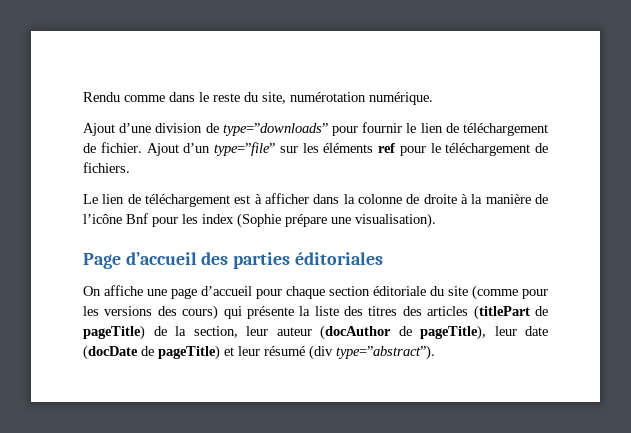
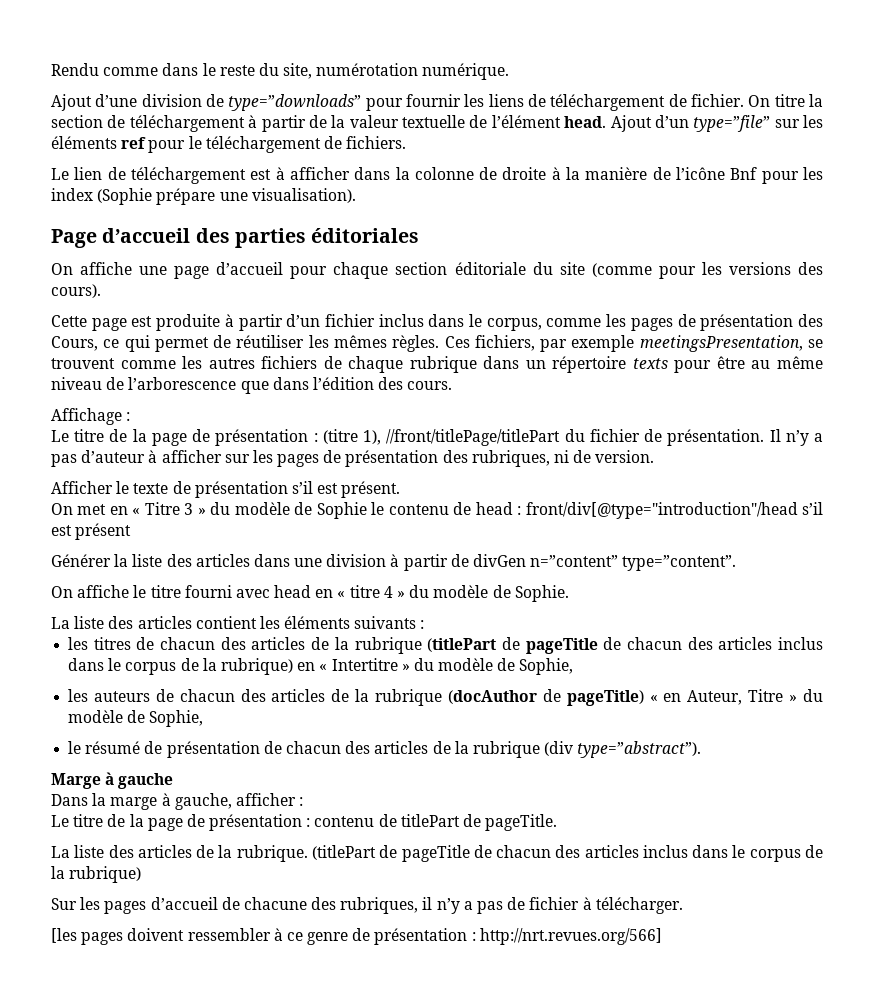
[406,123,443,133] le lien -> [464,94,524,107] les liens
(142, 147) none -> [748,94,823,107] [51,115,607,132] On titre la section de téléchargement à partir de la valeur textuelle de l’élément head.
[182,305,548,320] [83,325,548,340] [83,345,435,360] cours) qui présente la liste des titres des articles (titlePart de pageTitle) de la section, leur auteur (docAuthor de pageTitle), leur date (docDate de pageTitle) et leur résumé (div type=”abstract”). -> [51,284,101,298] [51,314,824,331] [51,335,824,352] [51,356,823,373] [51,377,453,394] [51,408,131,425] [51,429,824,446] [51,450,655,467] [51,481,401,498] [51,502,824,519] [51,523,132,540] [51,554,737,571] [51,585,569,602] [51,616,425,629] [68,637,824,654] [68,658,574,675] [68,689,823,706] [68,710,204,727] [68,741,702,758] [51,772,174,789] [51,793,304,810] [51,814,558,831] [51,845,824,862] [51,866,142,883] [51,897,683,914] [51,928,662,945] cours). // Cette page est produite à partir d’un fichier inclus dans le corpus, comme les pages de présentation des Cours, ce qui permet de réutiliser les mêmes règles. Ces fichiers, par exemple meetingsPresentation, se trouvent comme les autres fichiers de chaque rubrique dans un répertoire texts pour être au même niveau de l’arborescence que dans l’édition des cours. // Affichage : // Le titre de la page de présentation : (titre 1), //front/titlePage/titlePart du fichier de présentation. Il n’y a pas d’auteur à afficher sur les pages de présentation des rubriques, ni de version. // Afficher le texte de présentation s’il est présent. // On met en « Titre 3 » du modèle de Sophie le contenu de head : front/div[@type="introduction"/head s’il est présent // Générer la liste des articles dans une division à partir de divGen n=”content” type=”content”. // On affiche le titre fourni avec head en « titre 4 » du modèle de Sophie. // La liste des articles contient les éléments suivants : // les titres de chacun des articles de la rubrique (titlePart de pageTitle de chacun des articles inclus dans le corpus de la rubrique) en « Intertitre » du modèle de Sophie, // les auteurs de chacun des articles de la rubrique (docAuthor de pageTitle) « en Auteur, Titre » du modèle de Sophie, // le résumé de présentation de chacun des articles de la rubrique (div type=”abstract”). // Marge à gauche // Dans la marge à gauche, afficher : // Le titre de la page de présentation : contenu de titlePart de pageTitle. // La liste des articles de la rubrique. (titlePart de pageTitle de chacun des articles inclus dans le corpus de la rubrique) // Sur les pages d’accueil de chacune des rubriques, il n’y a pas de fichier à télécharger. // [les pages doivent ressembler à ce genre de présentation : http://nrt.revues.org/566]

